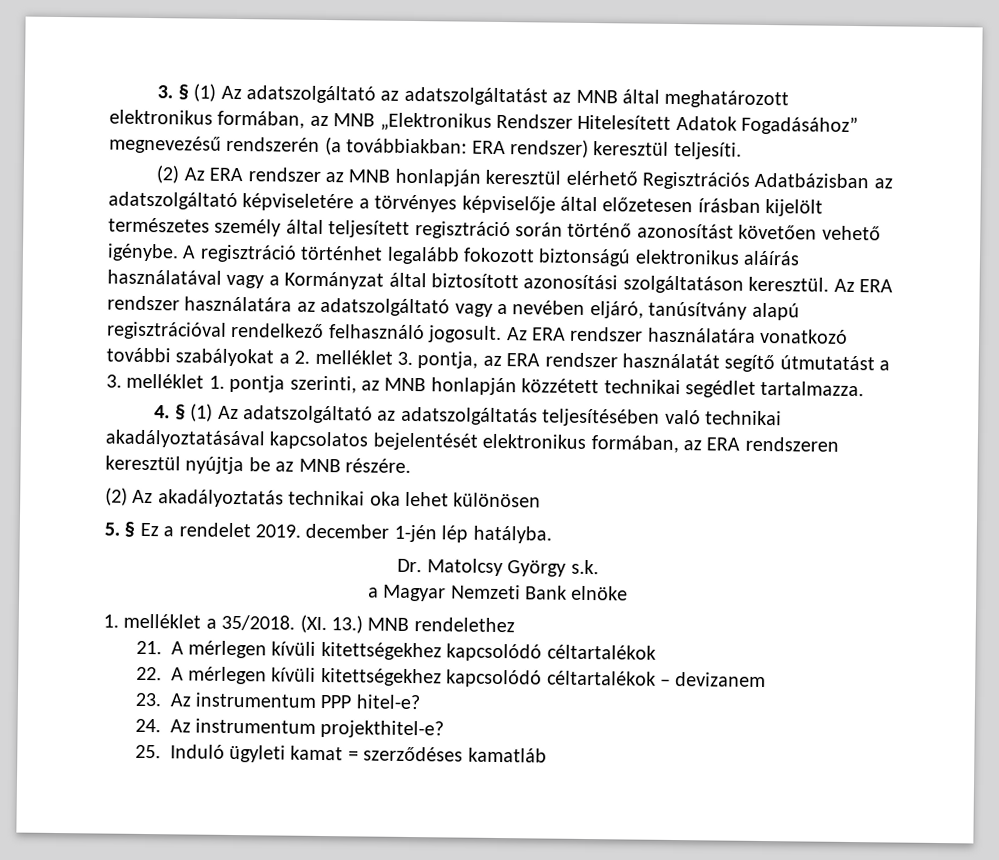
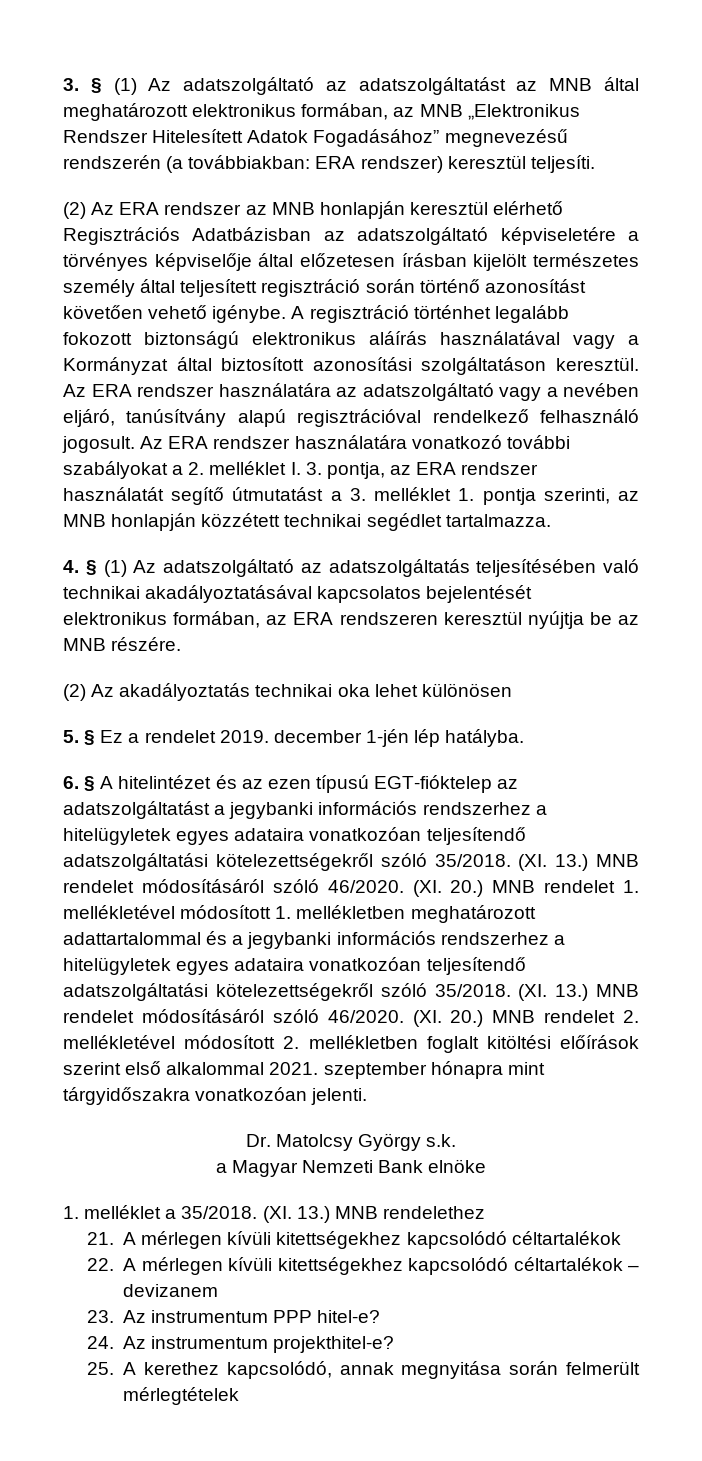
(393, 357) none -> [290,462,301,475] I.
(552, 534) none -> [63,775,519,793] [63,801,547,819] [63,827,526,845] [63,853,639,871] [63,879,639,897] [63,905,536,923] [63,931,565,949] [63,957,526,975] [63,983,639,1001] [63,1009,639,1027] [63,1035,640,1053] [63,1061,545,1079] [63,1087,368,1105] // 6. § A hitelintézet és az ezen típusú EGT-fióktelep az adatszolgáltatást a jegybanki információs rendszerhez a hitelügyletek egyes adataira vonatkozóan teljesítendő adatszolgáltatási kötelezettségekről szóló 35/2018. (XI. 13.) MNB rendelet módosításáról szóló 46/2020. (XI. 20.) MNB rendelet 1. mellékletével módosított 1. mellékletben meghatározott adattartalommal és a jegybanki információs rendszerhez a hitelügyletek egyes adataira vonatkozóan teljesítendő adatszolgáltatási kötelezettségekről szóló 35/2018. (XI. 13.) MNB rendelet módosításáról szóló 46/2020. (XI. 20.) MNB rendelet 2. mellékletével módosított 2. mellékletben foglalt kitöltési előírások szerint első alkalommal 2021. szeptember hónapra mint tárgyidőszakra vonatkozóan jelenti.
[169,744,547,763] Induló ügyleti kamat = szerződéses kamatláb -> [123,1361,640,1379] [123,1387,240,1405] A kerethez kapcsolódó, annak megnyitása során felmerült mérlegtételek

